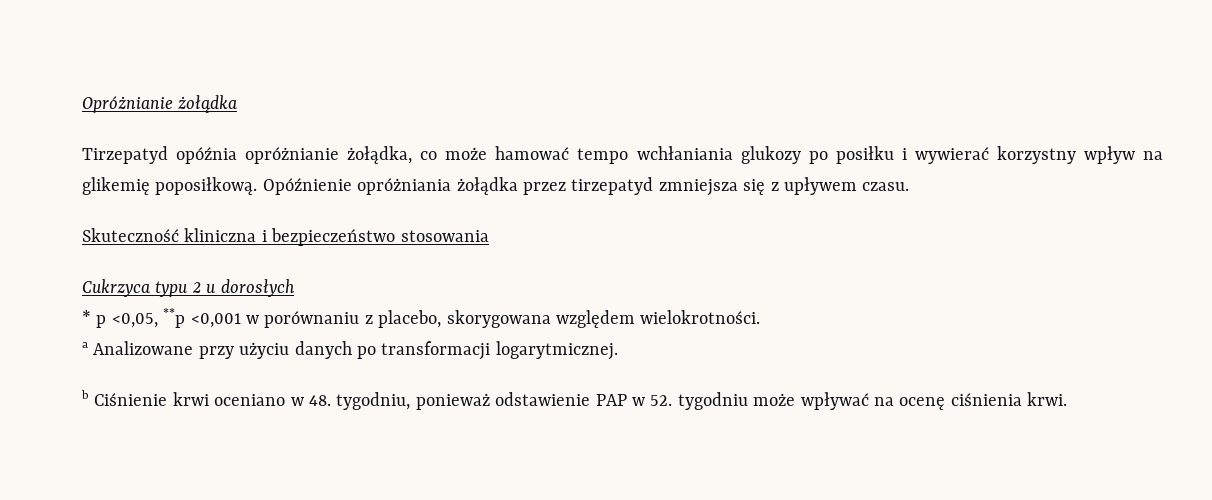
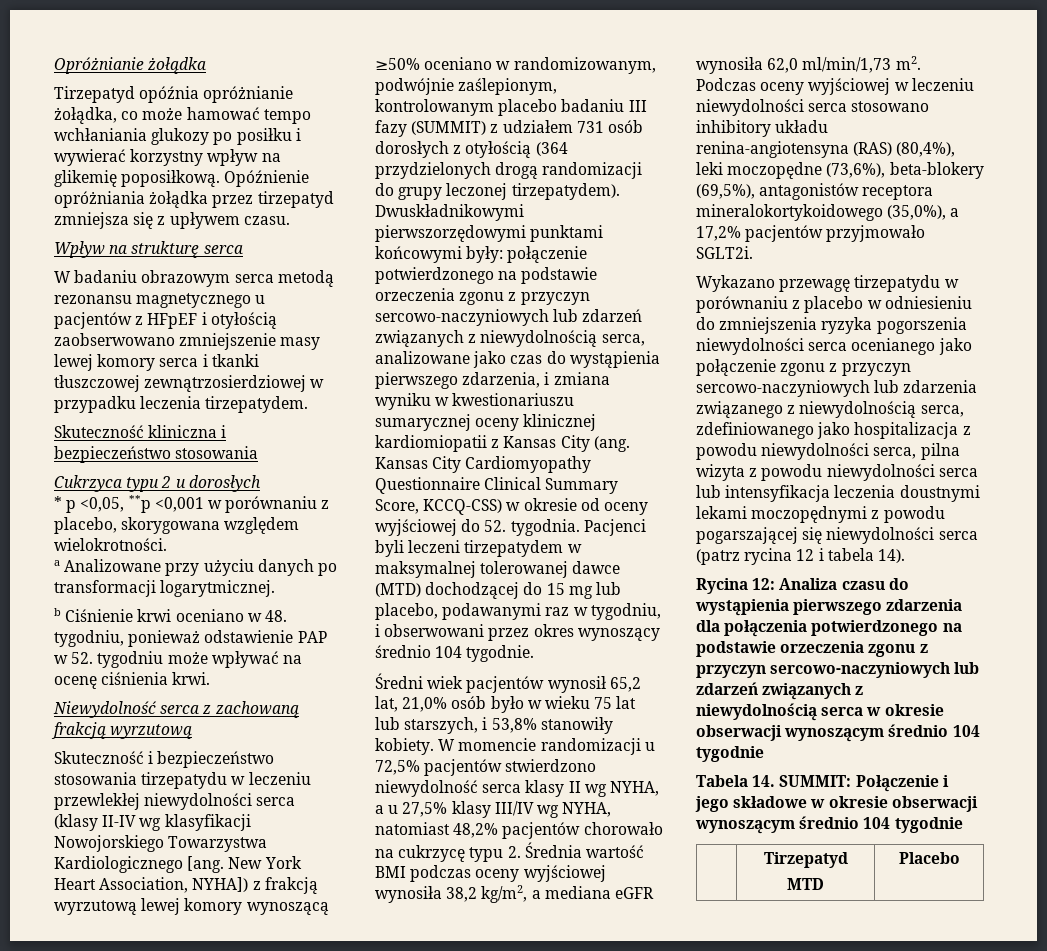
(910, 186) none -> [54,241,243,258] [54,270,334,287] [54,293,266,308] [54,312,277,329] [54,333,321,350] [54,354,259,371] [54,375,325,392] [54,396,309,413] // Wpływ na strukturę serca // W badaniu obrazowym serca metodą rezonansu magnetycznego u pacjentów z HFpEF i otyłością zaobserwowano zmniejszenie masy lewej komory serca i tkanki tłuszczowej zewnątrzosierdziowej w przypadku leczenia tirzepatydem.
(1068, 399) none -> [53,701,299,718] [51,722,193,739] [54,751,275,768] [54,772,311,789] [54,793,296,810] [54,814,251,831] [54,835,268,852] [54,856,302,873] [54,877,318,894] [54,898,329,915] [375,57,656,74] [375,78,558,95] [375,99,647,116] [375,120,643,137] [375,141,568,158] [375,162,643,179] [375,183,620,200] [375,204,524,221] [375,225,604,242] [375,246,588,263] [375,267,598,284] [375,288,590,305] [375,309,643,326] [375,330,645,347] [375,351,660,368] [375,372,610,389] [375,393,575,410] [375,414,597,431] [375,435,630,452] [375,456,592,473] [375,477,619,494] [375,498,648,515] [375,519,646,536] [375,540,582,557] [375,561,621,578] [375,582,621,599] [375,603,661,620] [375,624,660,641] [375,645,535,662] [375,673,641,693] [375,696,637,713] [375,717,613,734] [375,738,655,755] [375,759,597,776] [375,780,659,797] [375,801,612,818] [375,822,663,839] [375,842,644,862] [375,865,606,882] [375,885,654,903] [696,56,921,74] [696,78,974,95] [696,99,930,116] [696,120,829,137] [696,141,956,158] [696,162,984,179] [696,183,934,200] [696,204,960,221] [696,225,926,242] [696,246,753,259] [696,275,959,292] [696,296,972,313] [696,317,967,334] [696,338,972,355] [696,359,911,376] [696,380,978,397] [696,401,964,418] [696,422,971,439] [696,443,960,460] [696,464,978,481] [696,485,980,502] [696,506,945,523] [696,527,978,544] [696,548,905,565] [696,578,909,594] [695,599,963,616] [696,620,962,637] [696,641,928,657] [696,662,980,678] [696,682,864,700] [696,703,944,721] [696,724,980,742] [696,746,764,762] [696,775,949,792] [695,796,978,812] [695,816,963,834] [763,852,848,868] [787,878,824,890] [898,852,960,864] // Niewydolność serca z zachowaną frakcją wyrzutową // Skuteczność i bezpieczeństwo stosowania tirzepatydu w leczeniu przewlekłej niewydolności serca (klasy II-IV wg klasyfikacji Nowojorskiego Towarzystwa Kardiologicznego [ang. New York Heart Association, NYHA]) z frakcją wyrzutową lewej komory wynoszącą ≥50% oceniano w randomizowanym, podwójnie zaślepionym, kontrolowanym placebo badaniu III fazy (SUMMIT) z udziałem 731 osób dorosłych z otyłością (364 przydzielonych drogą randomizacji do grupy leczonej tirzepatydem). Dwuskładnikowymi pierwszorzędowymi punktami końcowymi były: połączenie potwierdzonego na podstawie orzeczenia zgonu z przyczyn sercowo-naczyniowych lub zdarzeń związanych z niewydolnością serca, analizowane jako czas do wystąpienia pierwszego zdarzenia, i zmiana wyniku w kwestionariuszu sumarycznej oceny klinicznej kardiomiopatii z Kansas City (ang. Kansas City Cardiomyopathy Questionnaire Clinical Summary Score, KCCQ-CSS) w okresie od oceny wyjściowej do 52. tygodnia. Pacjenci byli leczeni tirzepatydem w maksymalnej tolerowanej dawce (MTD) dochodzącej do 15 mg lub placebo, podawanymi raz w tygodniu, i obserwowani przez okres wynoszący średnio 104 tygodnie. // Średni wiek pacjentów wynosił 65,2 lat, 21,0% osób było w wieku 75 lat lub starszych, i 53,8% stanowiły kobiety. W momencie randomizacji u 72,5% pacjentów stwierdzono niewydolność serca klasy II wg NYHA, a u 27,5% klasy III/IV wg NYHA, natomiast 48,2% pacjentów chorowało na cukrzycę typu 2. Średnia wartość BMI podczas oceny wyjściowej wynosiła 38,2 kg/m2, a mediana eGFR wynosiła 62,0 ml/min/1,73 m2. Podczas oceny wyjściowej w leczeniu niewydolności serca stosowano inhibitory układu renina-angiotensyna (RAS) (80,4%), leki moczopędne (73,6%), beta-blokery (69,5%), antagonistów receptora mineralokortykoidowego (35,0%), a 17,2% pacjentów przyjmowało SGLT2i. // Wykazano przewagę tirzepatydu w porównaniu z placebo w odniesieniu do zmniejszenia ryzyka pogorszenia niewydolności serca ocenianego jako połączenie zgonu z przyczyn sercowo-naczyniowych lub zdarzenia związanego z niewydolnością serca, zdefiniowanego jako hospitalizacja z powodu niewydolności serca, pilna wizyta z powodu niewydolności serca lub intensyfikacja leczenia doustnymi lekami moczopędnymi z powodu pogarszającej się niewydolności serca (patrz rycina 12 i tabela 14). // Rycina 12: Analiza czasu do wystąpienia pierwszego zdarzenia dla połączenia potwierdzonego na podstawie orzeczenia zgonu z przyczyn sercowo-naczyniowych lub zdarzeń związanych z niewydolnością serca w okresie obserwacji wynoszącym średnio 104 tygodnie // Tabela 14. SUMMIT: Połączenie i jego składowe w okresie obserwacji wynoszącym średnio 104 tygodnie // | Tirzepatyd // MTD | Placebo

